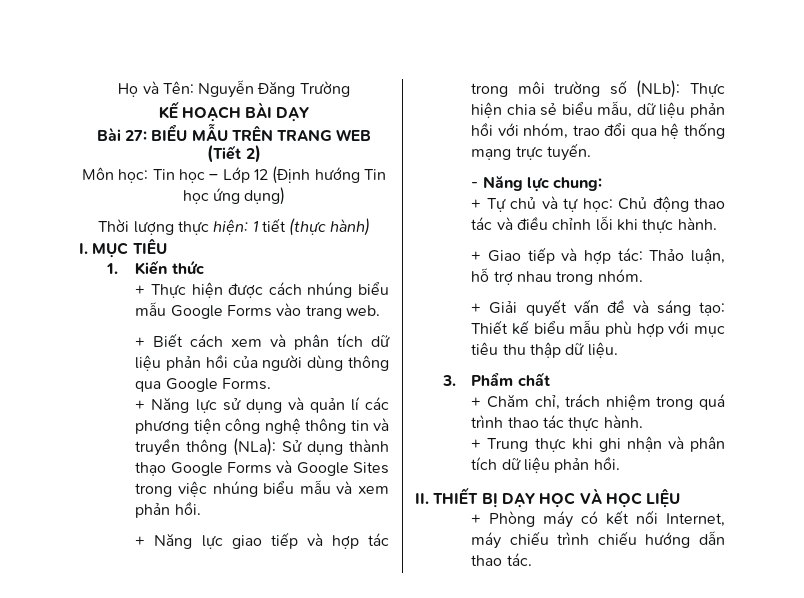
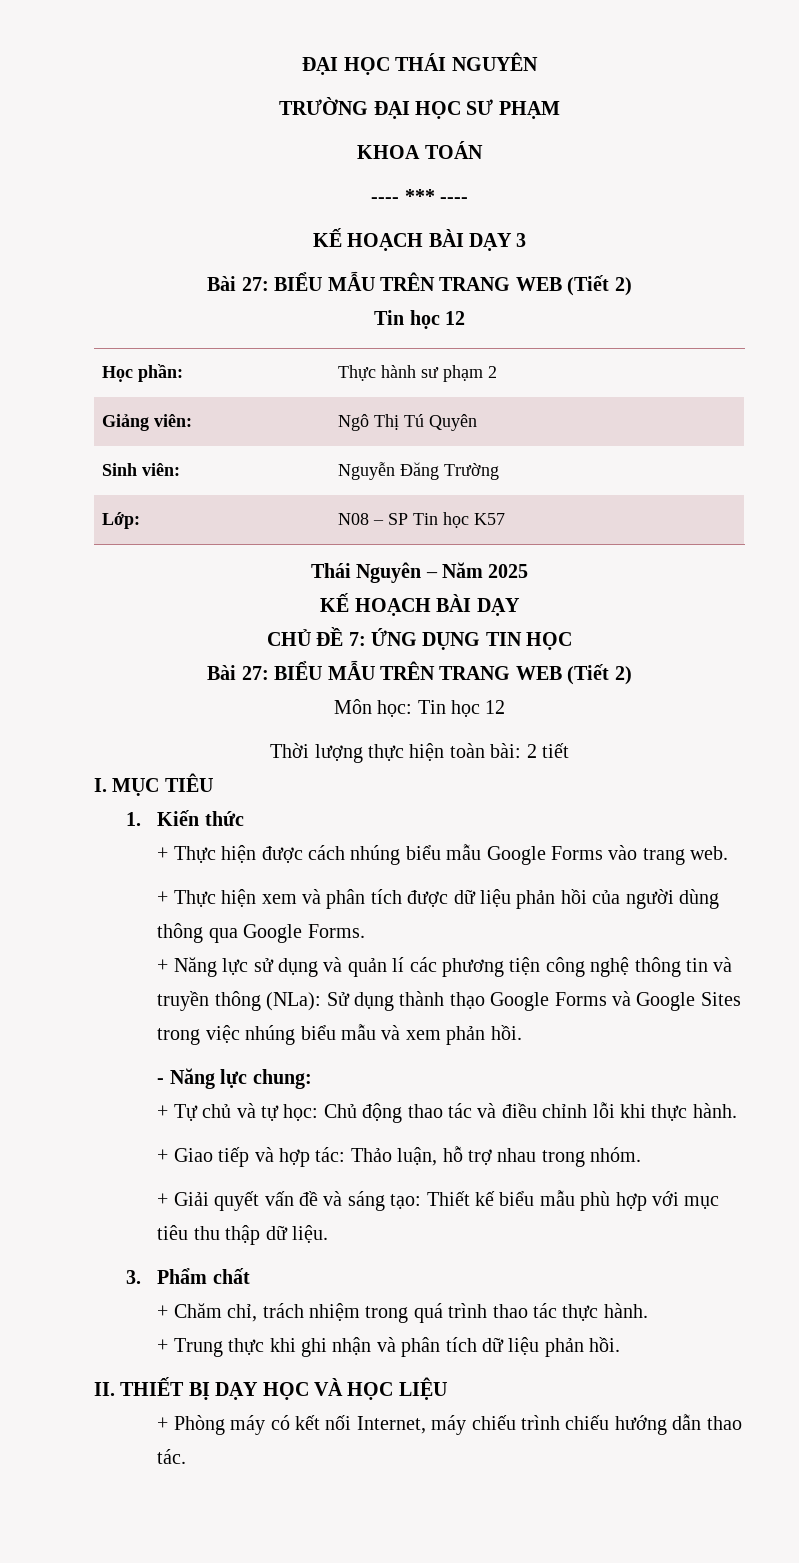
[118,80,350,98] [158,101,310,122] Họ và Tên: Nguyễn Đăng Trường // KẾ HOẠCH BÀI DẠY -> [302,52,538,75] [279,97,560,119] [357,141,483,159] [371,189,468,203] [312,228,527,251] [207,271,632,296] [374,310,465,329] [102,364,184,382] [338,365,498,382] [102,414,193,431] [338,414,478,431] [102,463,181,476] [338,462,500,480] [102,512,141,529] [338,512,506,528] [310,562,529,583] [320,593,520,616] [266,627,573,650] ĐẠI HỌC THÁI NGUYÊN // TRƯỜNG ĐẠI HỌC SƯ PHẠM // KHOA TOÁN // ---- *** ---- // KẾ HOẠCH BÀI DẠY 3 // Bài 27: BIỂU MẪU TRÊN TRANG WEB (Tiết 2) // Tin học 12 // Học phần: | Thực hành sư phạm 2 // Giảng viên: | Ngô Thị Tú Quyên // Sinh viên: | Nguyễn Đăng Trường // Lớp: | N08 – SP Tin học K57 // Thái Nguyên – Năm 2025 // KẾ HOẠCH BÀI DẠY // CHỦ ĐỀ 7: ỨNG DỤNG TIN HỌC
[209,166,386,184] [182,187,286,205] – Lớp 12 (Định hướng Tin học ứng dụng) -> [485,700,506,714] 12
[213,219,259,235] hiện: 1 -> [409,743,537,761] hiện toàn bài: 2
[289,218,370,236] (thực hành) -> (569, 750) none
[153,333,224,347] Biết cách -> [173,889,257,907] Thực hiện
(364, 340) none -> [407,890,449,907] được
[135,532,389,549] [471,80,725,98] [471,101,725,118] [471,122,725,139] [471,143,592,161] // + Năng lực giao tiếp và hợp tác trong môi trường số (NLb): Thực hiện chia sẻ biểu mẫu, dữ liệu phản hồi với nhóm, trao đổi qua hệ thống mạng trực tuyến. -> (522, 1032) none

